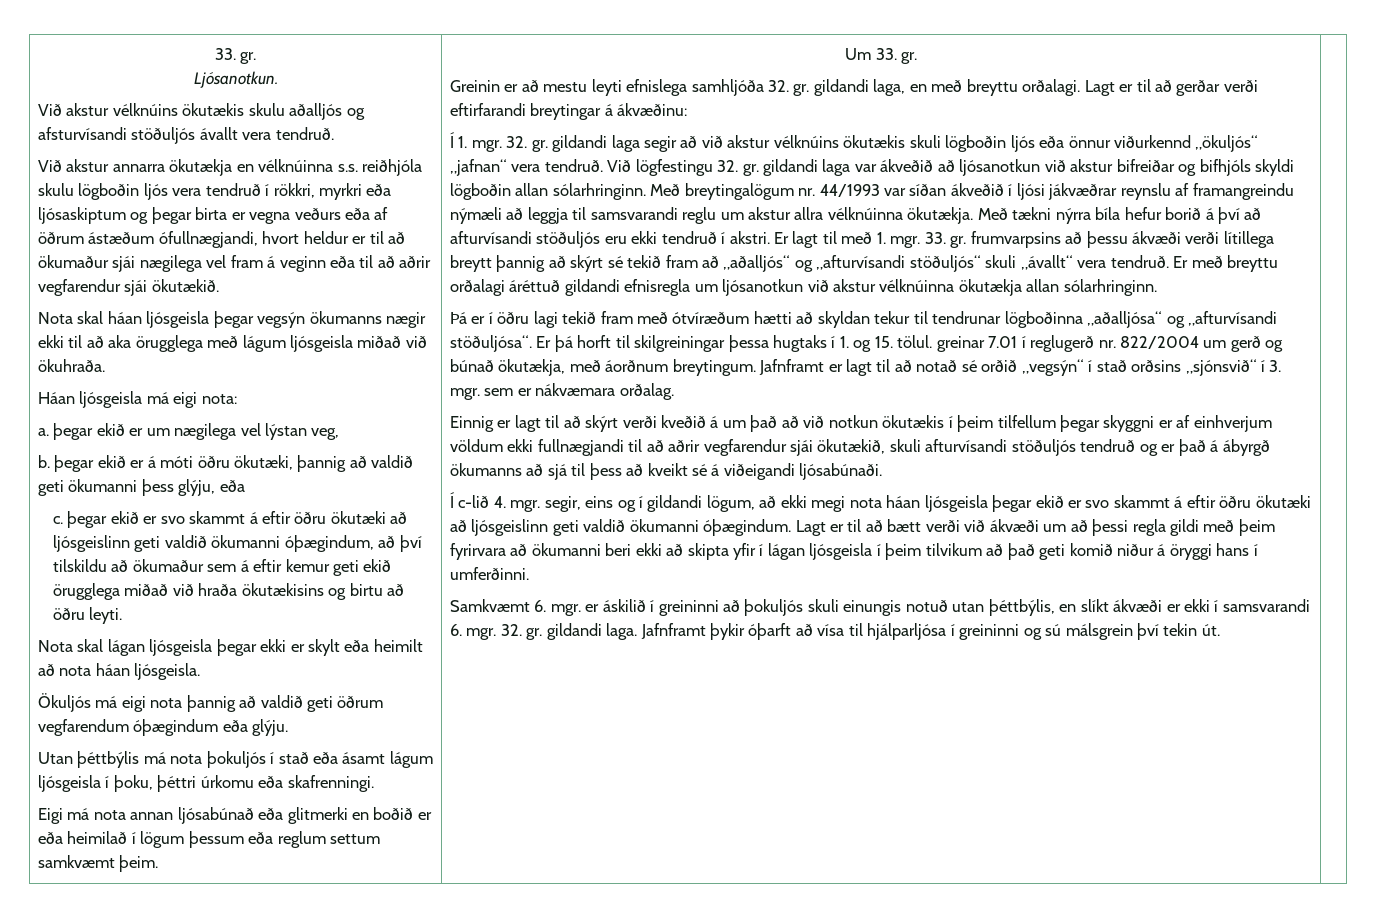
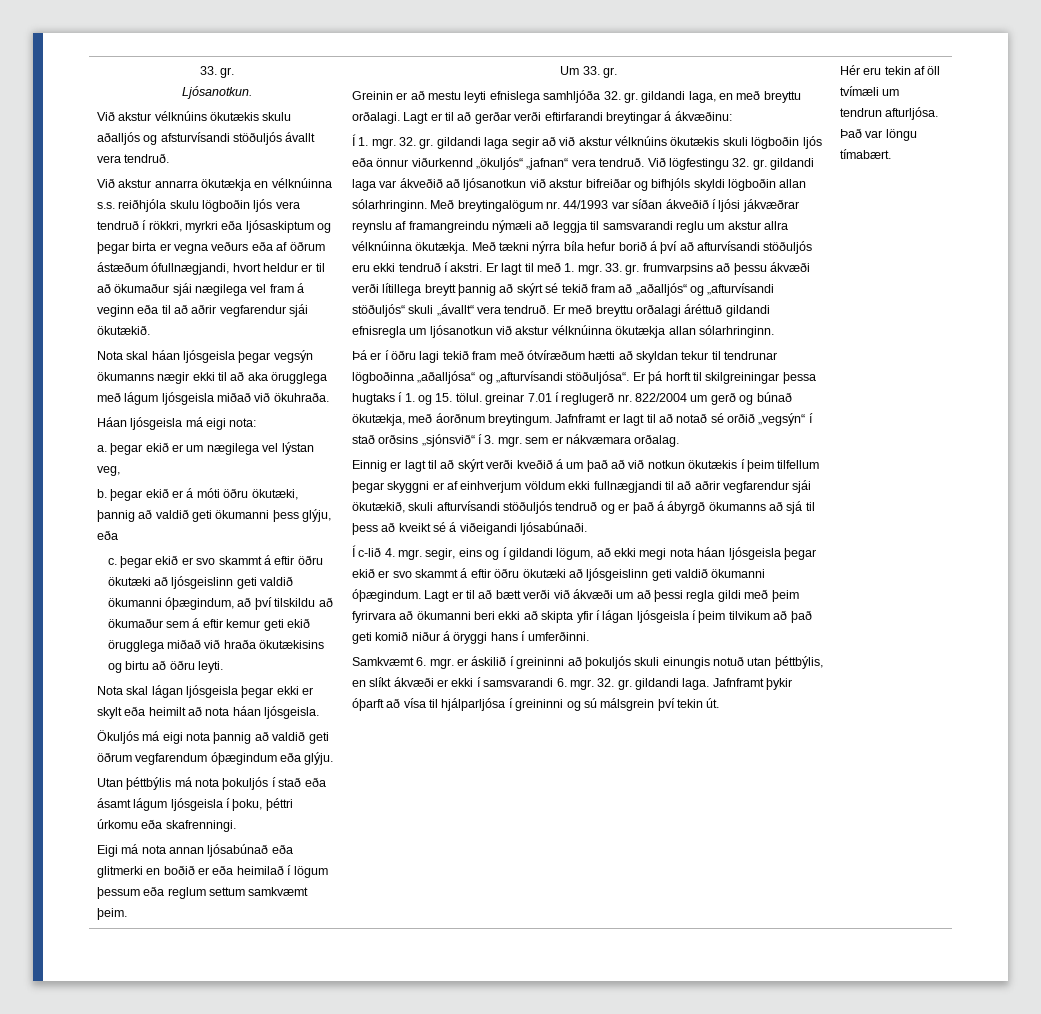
(1220, 630) none -> [839,65,941,75] [839,86,900,96] [839,107,939,120] [839,128,917,141] [839,149,891,159] Hér eru tekin af öll tvímæli um tendrun afturljósa. Það var löngu tímabært.

